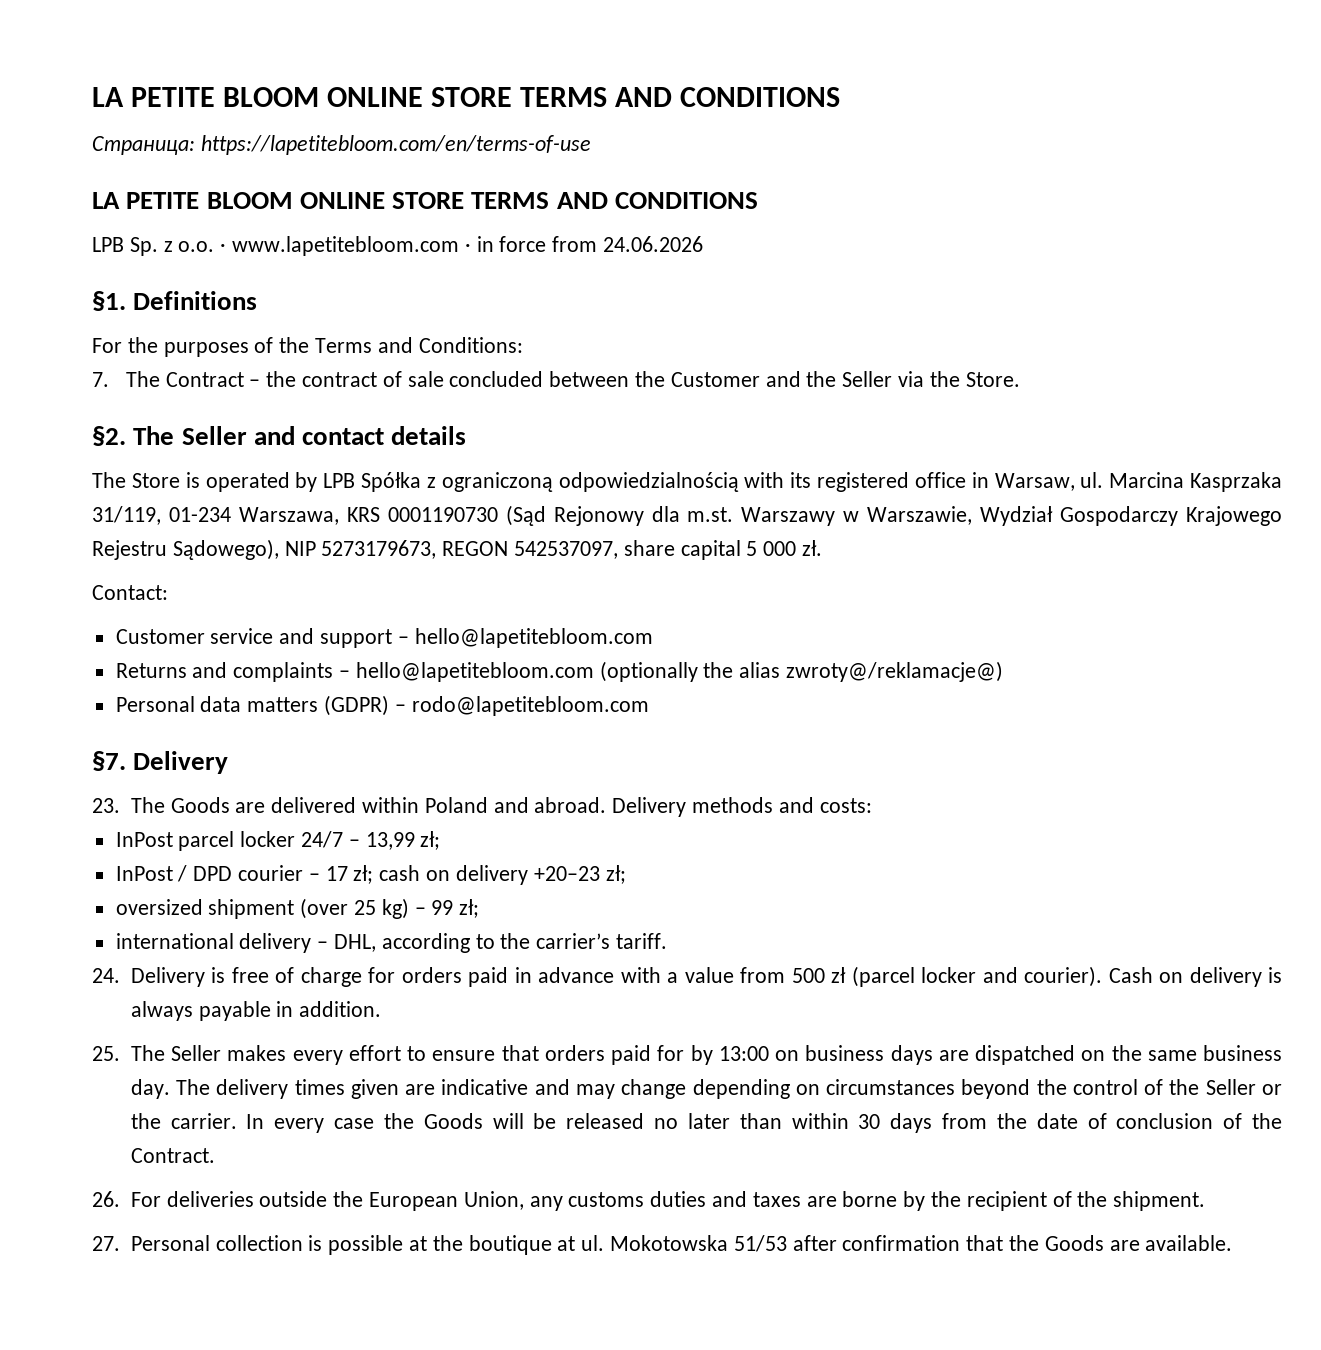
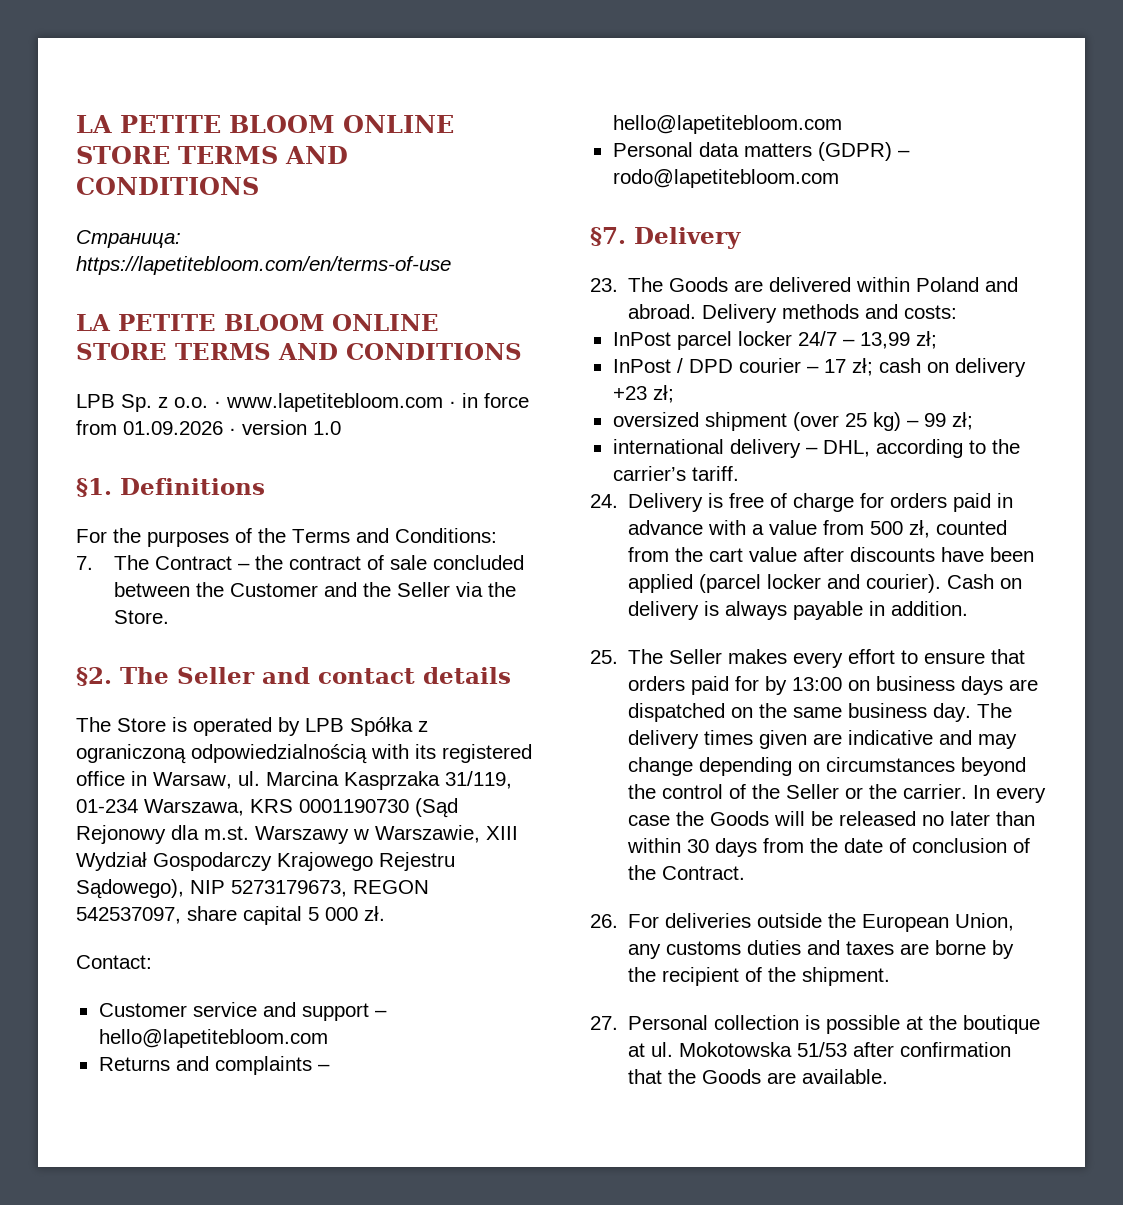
[603,236,704,252] 24.06.2026 -> [123,420,341,435] 01.09.2026 · version 1.0
(973, 515) none -> [486,826,518,840] XIII
[599,661,1004,682] (optionally the alias zwroty@/reklamacje@) -> (842, 124) none
[533,866,600,881] +20–23 -> [612,386,647,400] +23
[831,967,847,983] zł -> [909,520,1008,538] [628,547,1035,562] [628,574,694,593] zł, counted from the cart value after discounts have been applied

